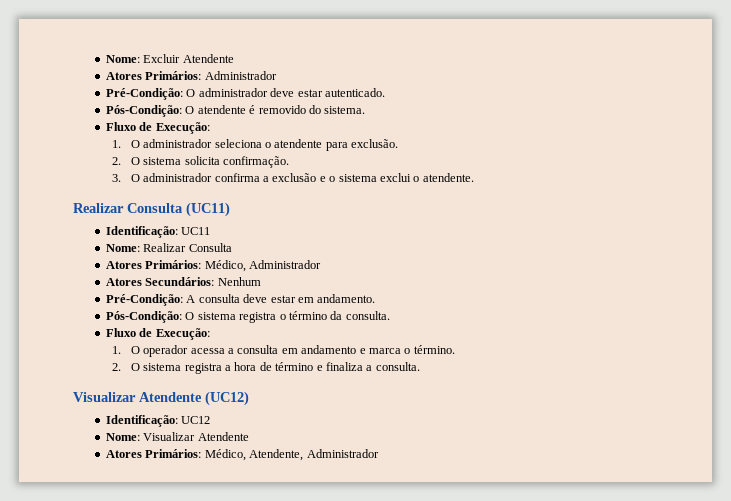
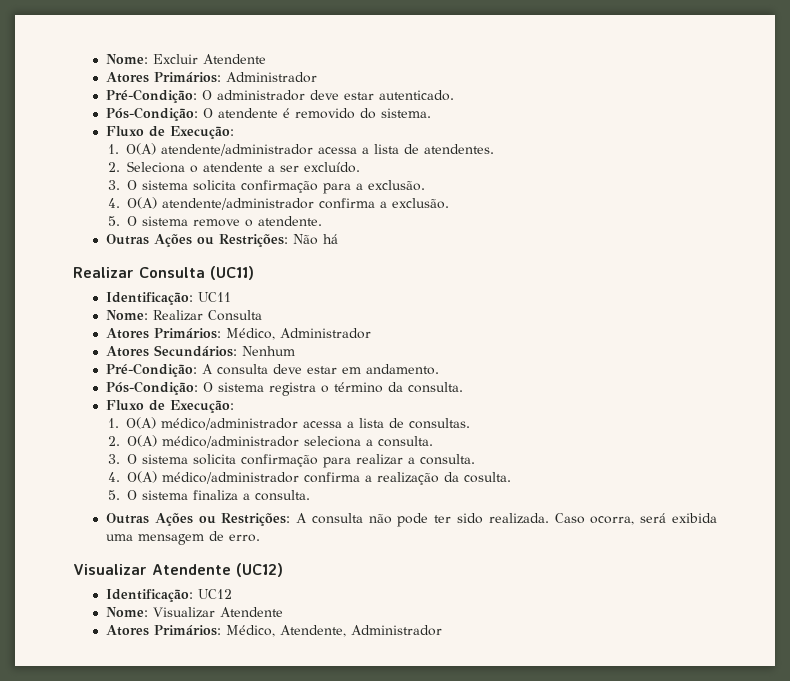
[130,139,399,151] [111,156,290,168] [111,173,474,182] O administrador seleciona o atendente para exclusão. // 2. O sistema solicita confirmação. // 3. O administrador confirma a exclusão e o sistema exclui o atendente. -> [126,143,495,156] [108,161,361,173] [108,180,426,194] [108,197,450,210] [108,216,323,227] [105,234,338,247] O(A) atendente/administrador acessa a lista de atendentes. // 2. Seleciona o atendente a ser excluído. // 3. O sistema solicita confirmação para a exclusão. // 4. O(A) atendente/administrador confirma a exclusão. // 5. O sistema remove o atendente. // Outras Ações ou Restrições: Não há
[130,345,455,357] [111,362,420,374] O operador acessa a consulta em andamento e marca o término. // 2. O sistema registra a hora de término e finaliza a consulta. -> [126,417,471,430] [108,435,434,448] [108,454,476,468] [108,471,512,485] [108,490,311,501] [105,513,717,527] [105,531,260,545] O(A) médico/administrador acessa a lista de consultas. // 2. O(A) médico/administrador seleciona a consulta. // 3. O sistema solicita confirmação para realizar a consulta. // 4. O(A) médico/administrador confirma a realização da cosulta. // 5. O sistema finaliza a consulta. // Outras Ações ou Restrições: A consulta não pode ter sido realizada. Caso ocorra, será exibida uma mensagem de erro.

